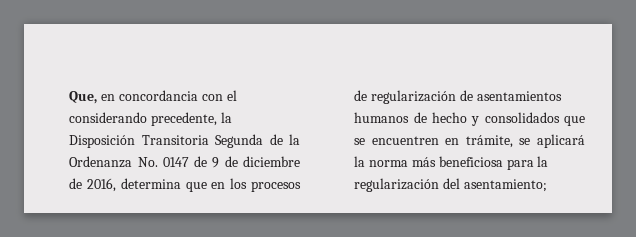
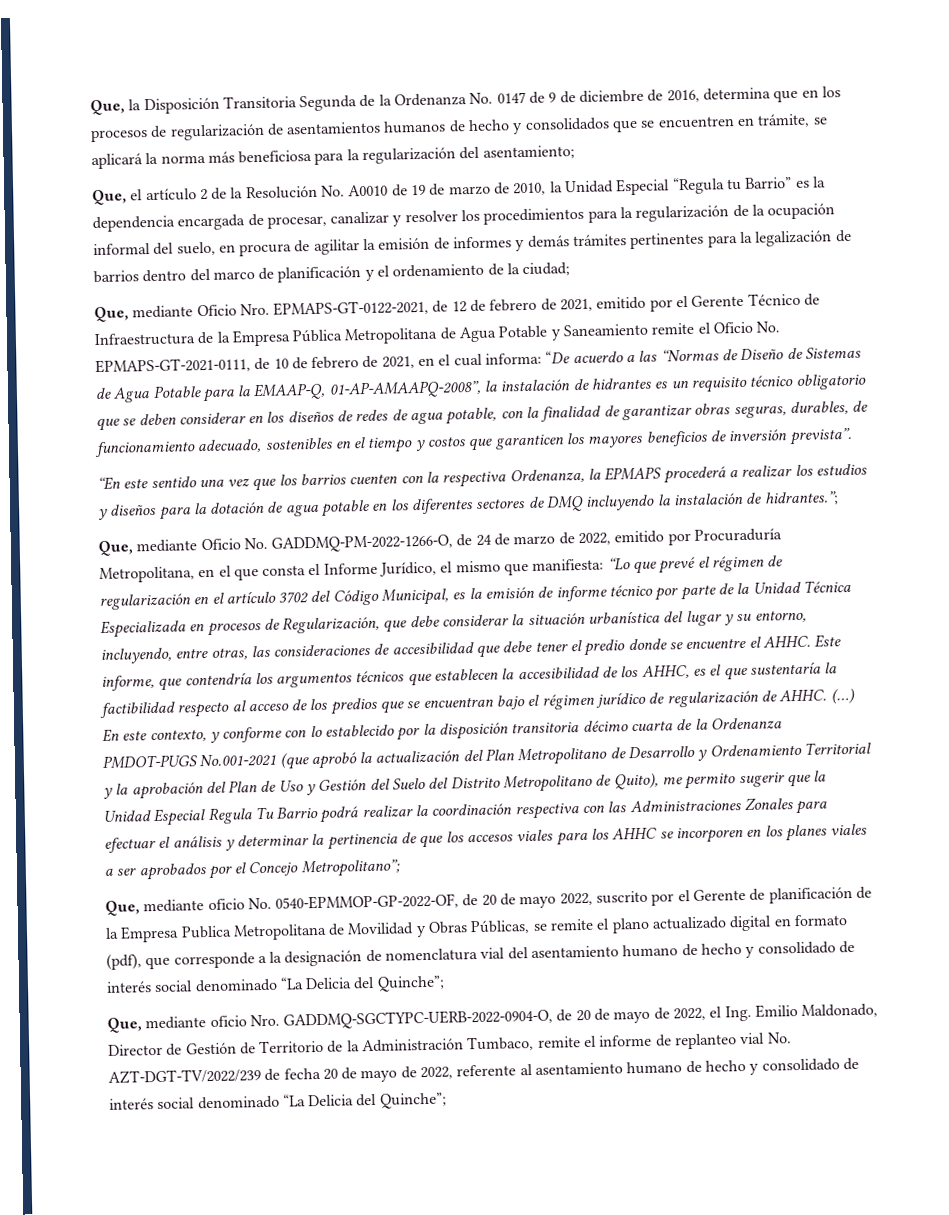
[69,90,237,104] [69,112,218,126] Que, en concordancia con el considerando precedente, -> [89,99,125,116] Que,
(548, 185) none -> [91,176,826,206] [91,203,836,233] [92,229,852,257] [92,262,571,284] [93,292,820,323] [93,321,781,347] [94,346,862,375] [94,373,866,403] [95,400,869,432] [93,427,853,458] [96,463,868,492] [97,491,839,521] [97,528,783,557] [98,555,784,584] [98,579,851,611] [99,609,807,639] [99,634,842,665] [100,661,838,691] [98,687,855,719] [101,717,782,743] [101,741,872,770] [102,770,827,800] [102,797,828,827] [103,823,869,853] [103,859,400,881] [104,886,872,916] [104,914,847,943] [105,940,855,970] [105,975,445,993] [106,1003,879,1033] [107,1032,792,1056] [107,1057,859,1084] [108,1092,447,1110] // Que, el artículo 2 de la Resolución No. A0010 de 19 de marzo de 2010, la Unidad Especial “Regula tu Barrio” es la dependencia encargada de procesar, canalizar y resolver los procedimientos para la regularización de la ocupación informal del suelo, en procura de agilitar la emisión de informes y demás trámites pertinentes para la legalización de barrios dentro del marco de planificación y el ordenamiento de la ciudad; // Que, mediante Oficio Nro. EPMAPS-GT-0122-2021, de 12 de febrero de 2021, emitido por el Gerente Técnico de Infraestructura de la Empresa Pública Metropolitana de Agua Potable y Saneamiento remite el Oficio No. EPMAPS-GT-2021-0111, de 10 de febrero de 2021, en el cual informa: “De acuerdo a las “Normas de Diseño de Sistemas de Agua Potable para la EMAAP-Q, 01-AP-AMAAPQ-2008”, la instalación de hidrantes es un requisito técnico obligatorio que se deben considerar en los diseños de redes de agua potable, con la finalidad de garantizar obras seguras, durables, de funcionamiento adecuado, sostenibles en el tiempo y costos que garanticen los mayores beneficios de inversión prevista”. // “En este sentido una vez que los barrios cuenten con la respectiva Ordenanza, la EPMAPS procederá a realizar los estudios y diseños para la dotación de agua potable en los diferentes sectores de DMQ incluyendo la instalación de hidrantes.”; // Que, mediante Oficio No. GADDMQ-PM-2022-1266-O, de 24 de marzo de 2022, emitido por Procuraduría Metropolitana, en el que consta el Informe Jurídico, el mismo que manifiesta: “Lo que prevé el régimen de regularización en el artículo 3702 del Código Municipal, es la emisión de informe técnico por parte de la Unidad Técnica Especializada en procesos de Regularización, que debe considerar la situación urbanística del lugar y su entorno, incluyendo, entre otras, las consideraciones de accesibilidad que debe tener el predio donde se encuentre el AHHC. Este informe, que contendría los argumentos técnicos que establecen la accesibilidad de los AHHC, es el que sustentaría la factibilidad respecto al acceso de los predios que se encuentran bajo el régimen jurídico de regularización de AHHC. (…) En este contexto, y conforme con lo establecido por la disposición transitoria décimo cuarta de la Ordenanza PMDOT-PUGS No.001-2021 (que aprobó la actualización del Plan Metropolitano de Desarrollo y Ordenamiento Territorial y la aprobación del Plan de Uso y Gestión del Suelo del Distrito Metropolitano de Quito), me permito sugerir que la Unidad Especial Regula Tu Barrio podrá realizar la coordinación respectiva con las Administraciones Zonales para efectuar el análisis y determinar la pertinencia de que los accesos viales para los AHHC se incorporen en los planes viales a ser aprobados por el Concejo Metropolitano”; // Que, mediante oficio No. 0540-EPMMOP-GP-2022-OF, de 20 de mayo 2022, suscrito por el Gerente de planificación de la Empresa Publica Metropolitana de Movilidad y Obras Públicas, se remite el plano actualizado digital en formato (pdf), que corresponde a la designación de nomenclatura vial del asentamiento humano de hecho y consolidado de interés social denominado “La Delicia del Quinche”; // Que, mediante oficio Nro. GADDMQ-SGCTYPC-UERB-2022-0904-O, de 20 de mayo de 2022, el Ing. Emilio Maldonado, Director de Gestión de Territorio de la Administración Tumbaco, remite el informe de replanteo vial No. AZT-DGT-TV/2022/239 de fecha 20 de mayo de 2022, referente al asentamiento humano de hecho y consolidado de interés social denominado “La Delicia del Quinche”;

